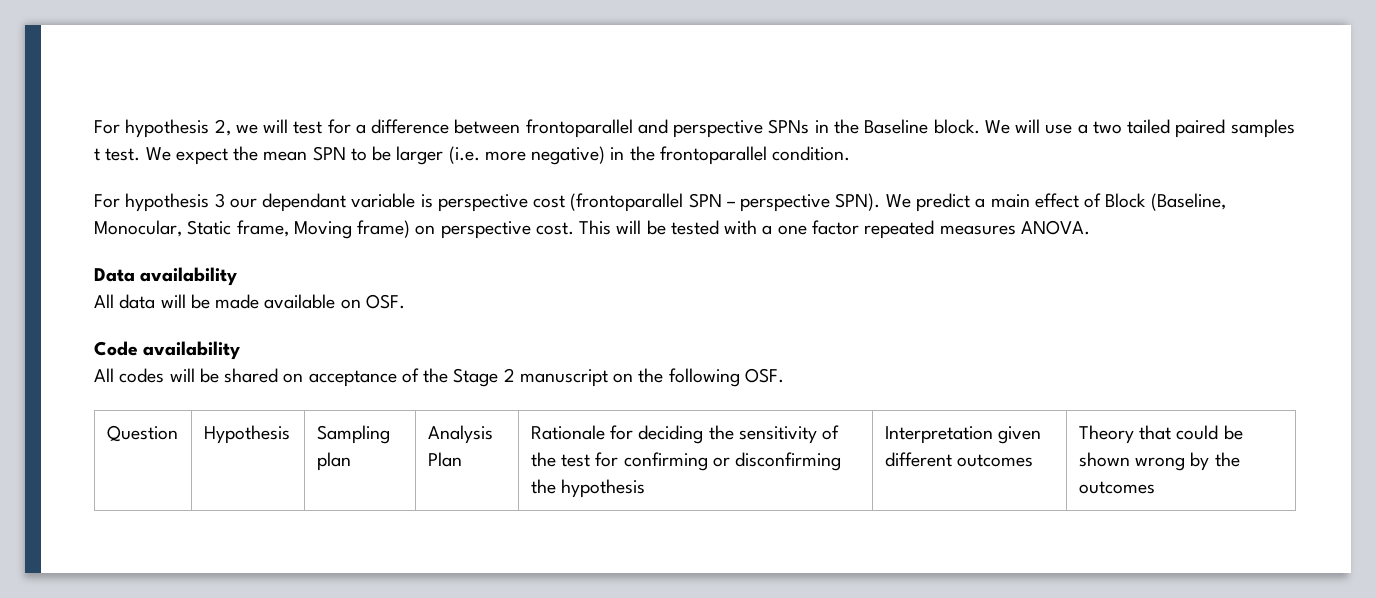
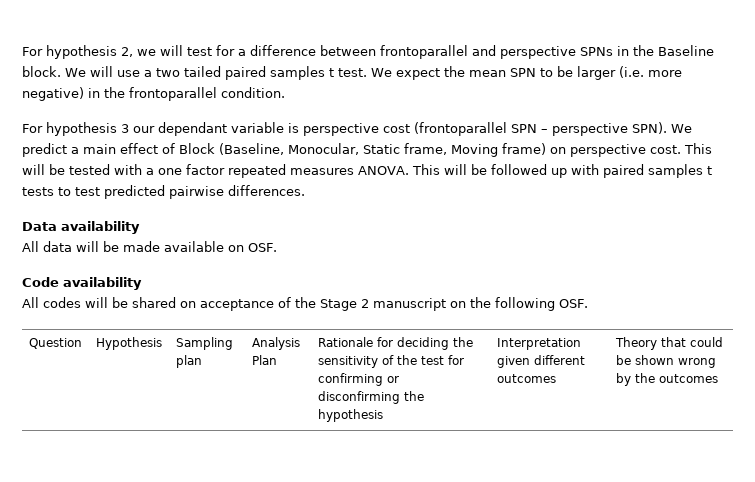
(1090, 227) none -> [412,164,712,178] [22,185,305,199] This will be followed up with paired samples t tests to test predicted pairwise differences.

